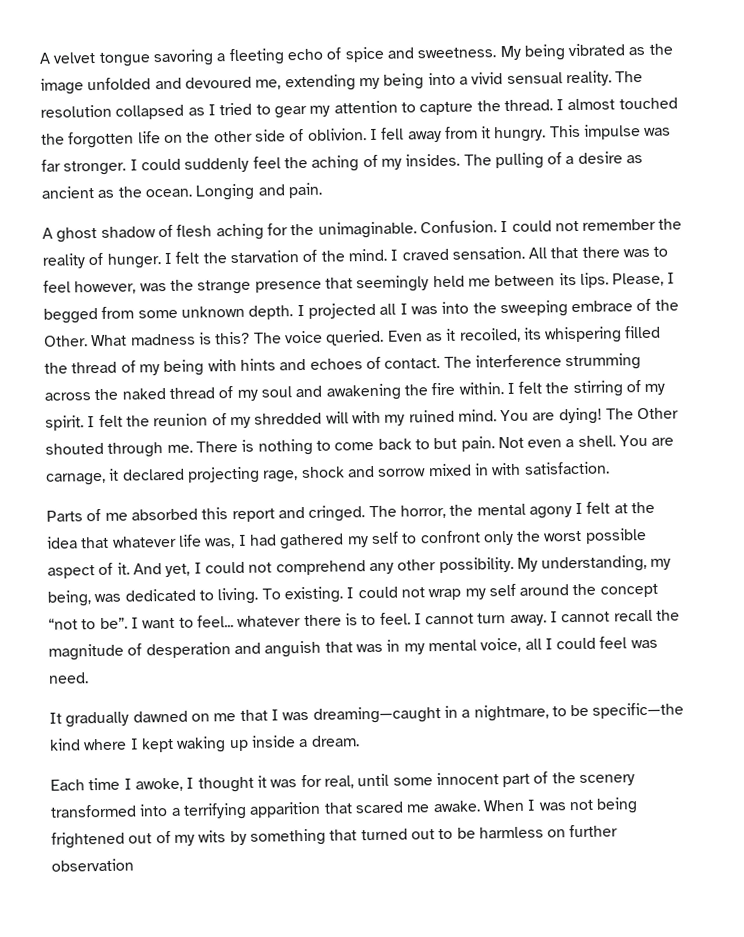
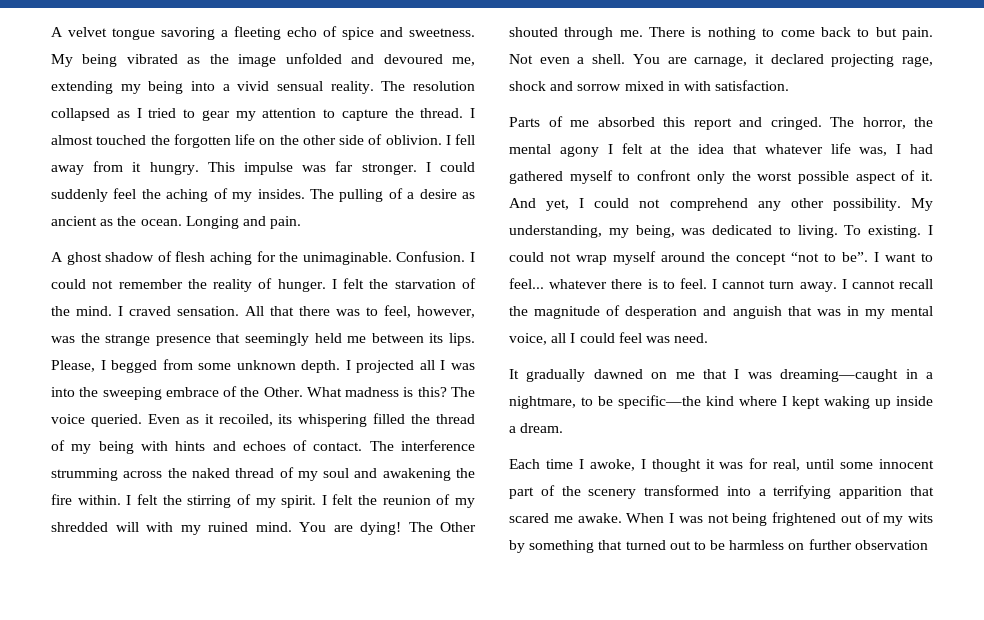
[43,280,71,293] feel -> [384,305,411,318] feel,
[346,531,399,548] my self -> [569,170,613,184] myself
[464,583,516,600] my self -> [613,251,656,265] myself

